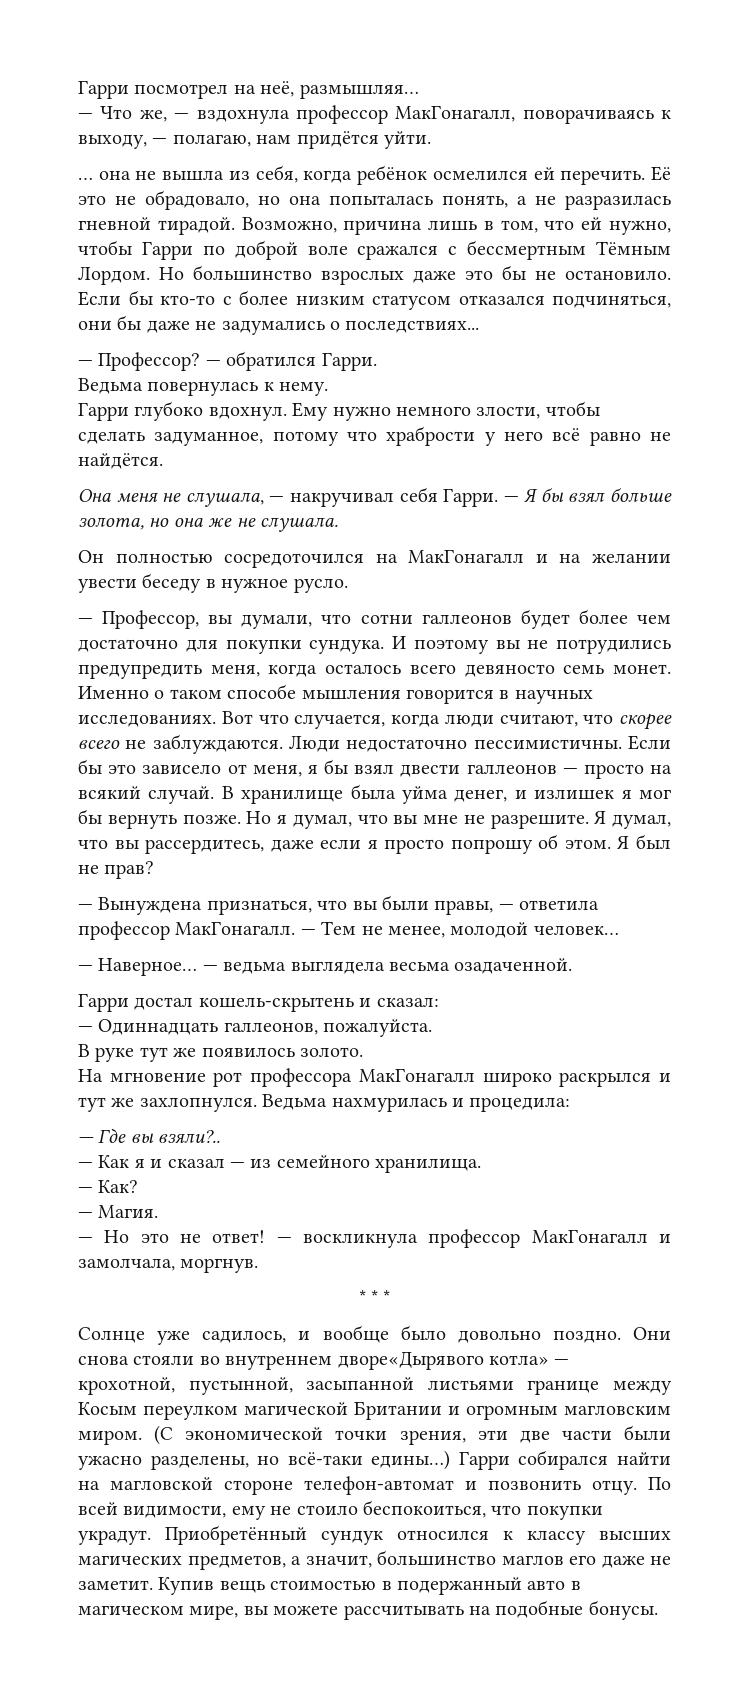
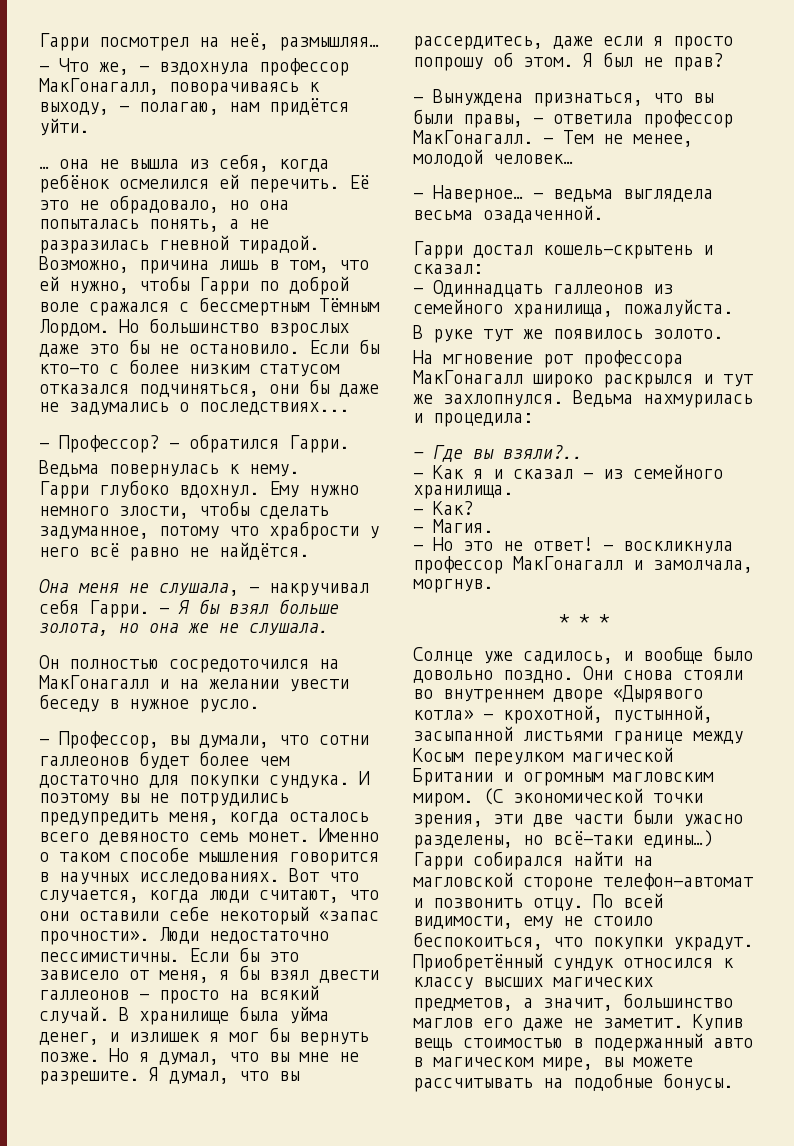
[619,713,672,730] [78,734,283,754] скорее всего не заблуждаются. -> [39,906,379,925] [39,931,149,945] они оставили себе некоторый «запас прочности».
[223,1022,318,1035] галлеонов, -> [553,284,673,294] [413,299,613,318] галлеонов из семейного хранилища,
[337,1351,484,1370] дворе«Дырявого -> [553,685,703,703] дворе «Дырявого

